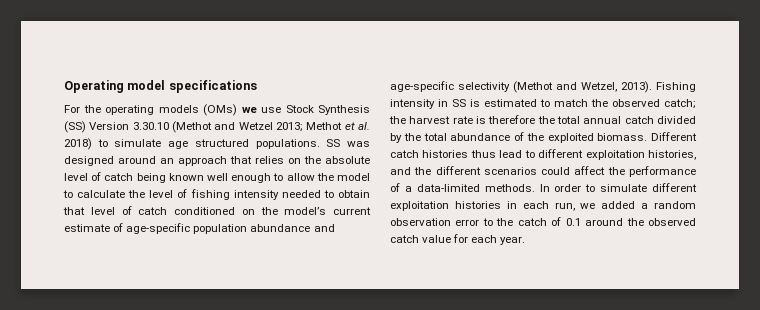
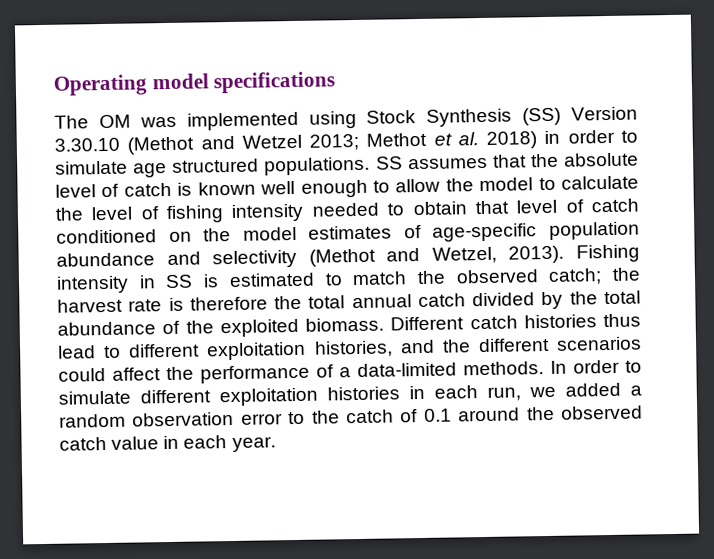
[64,104,281,116] For the operating models (OMs) we use -> [54,110,357,131] The OM was implemented using
(92, 144) none -> [544,129,615,144] in order
[347,141,370,147] [64,156,301,166] was designed around an approach that relies on -> [407,154,527,170] assumes that
[136,173,166,183] being -> [177,182,193,196] is
[284,207,371,215] [64,224,110,232] model’s current estimate -> [242,225,393,241] model estimates
[390,81,454,92] age-specific -> (201, 258) none
[453,234,469,243] for -> [163,435,180,450] in

